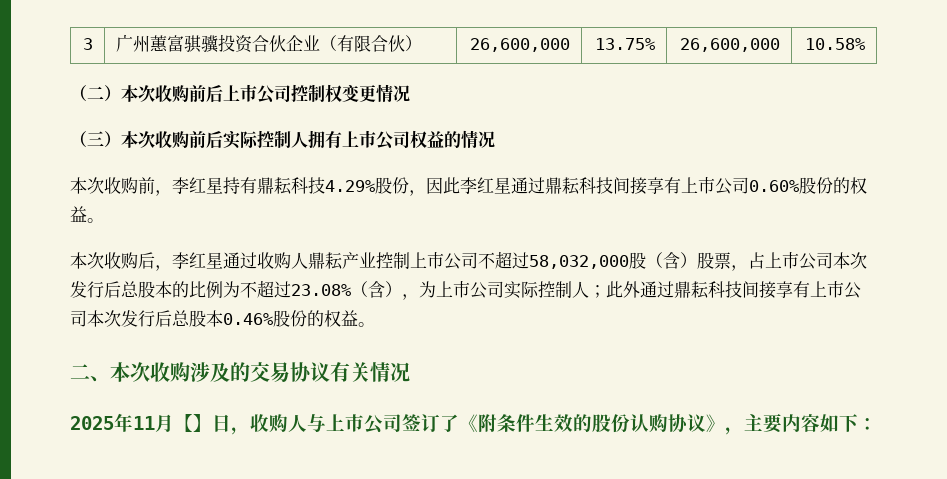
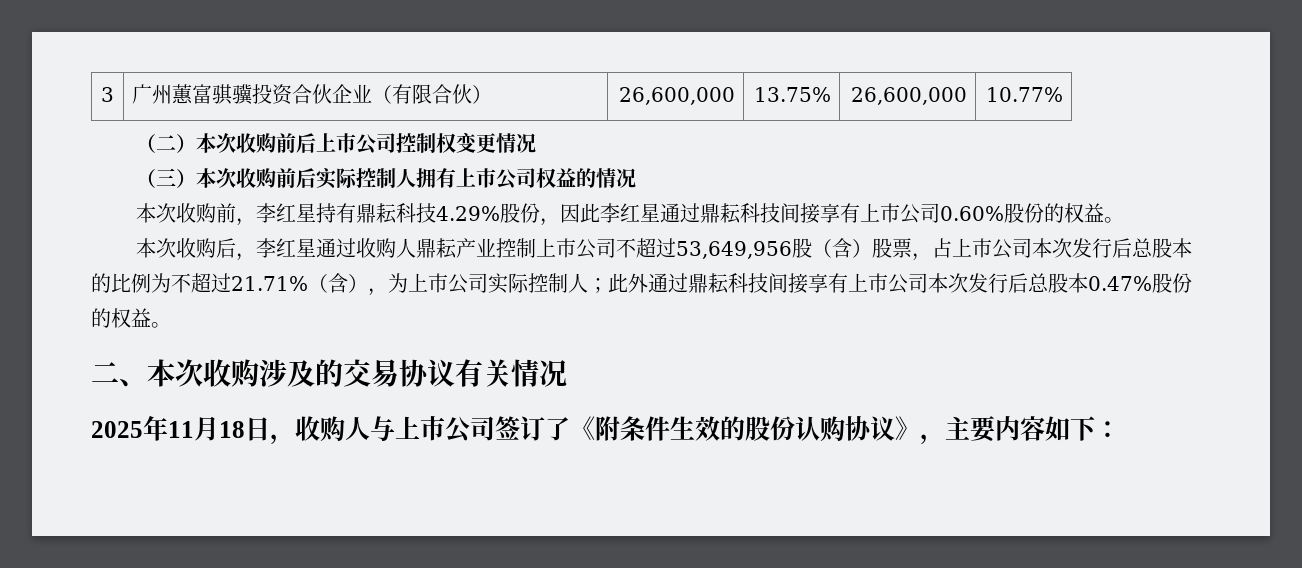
[805,38,866,50] 10.58% -> [985,87,1063,102] 10.77%
[529,255,629,269] 58,032,000 -> [676,241,793,259] 53,649,956
[291,284,351,296] 23.08% -> [231,276,308,291] 21.71%
[223,313,273,325] 0.46% -> [1088,276,1152,291] 0.47%
[174,414,212,432] 【】 -> [219,421,245,438] 18

